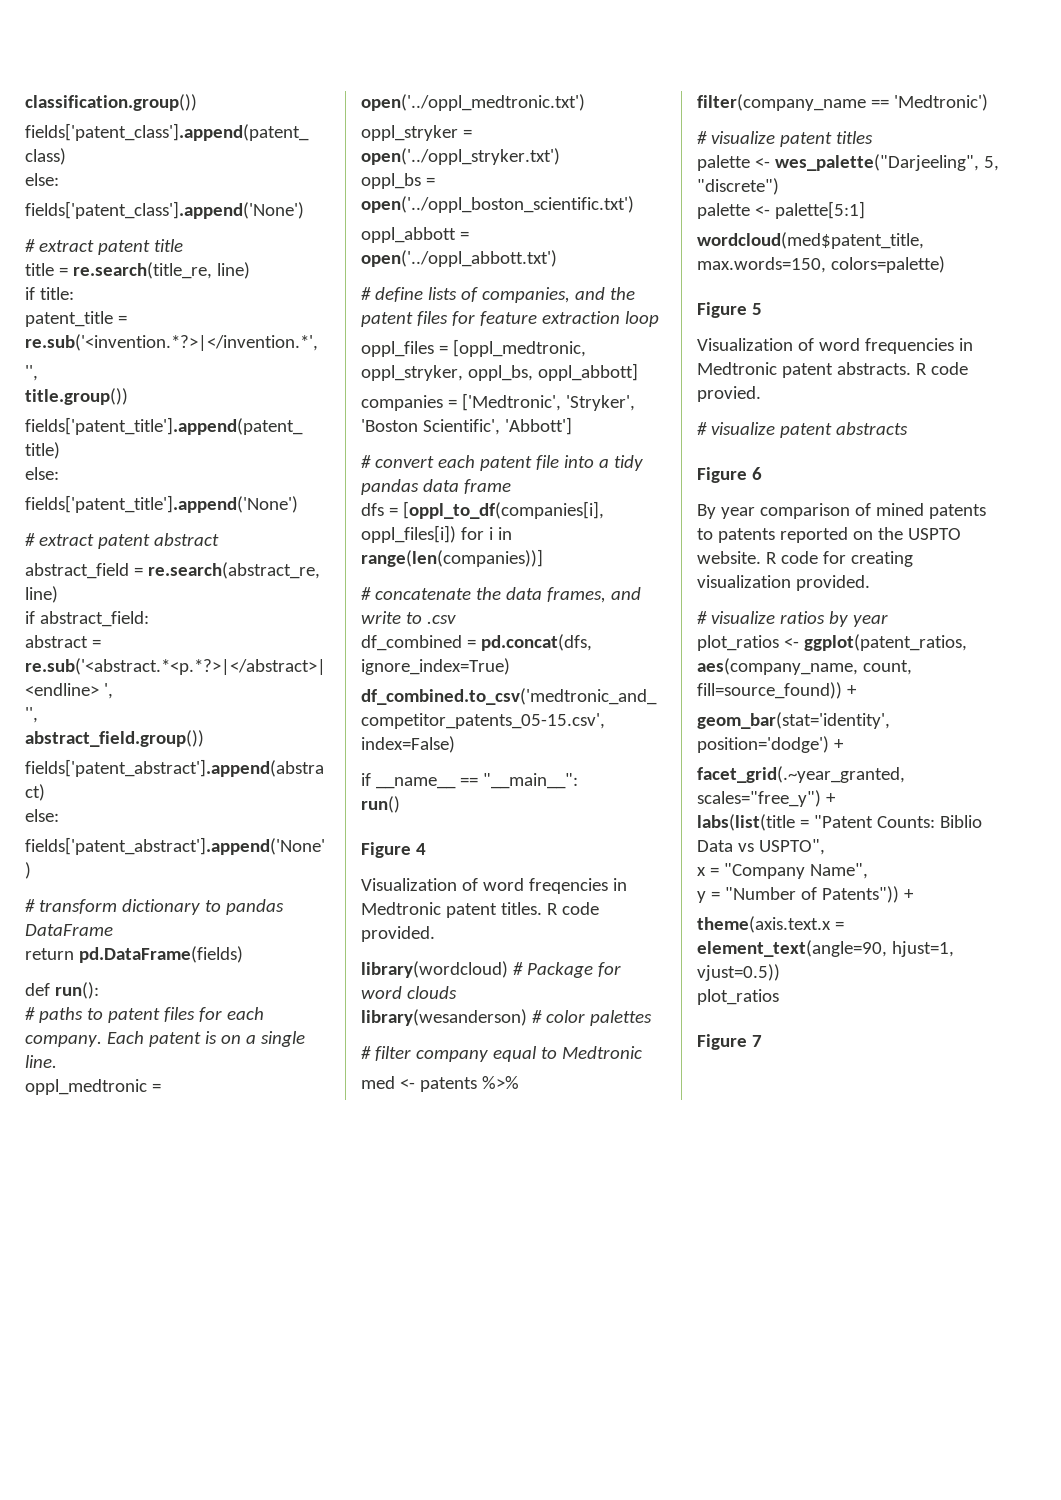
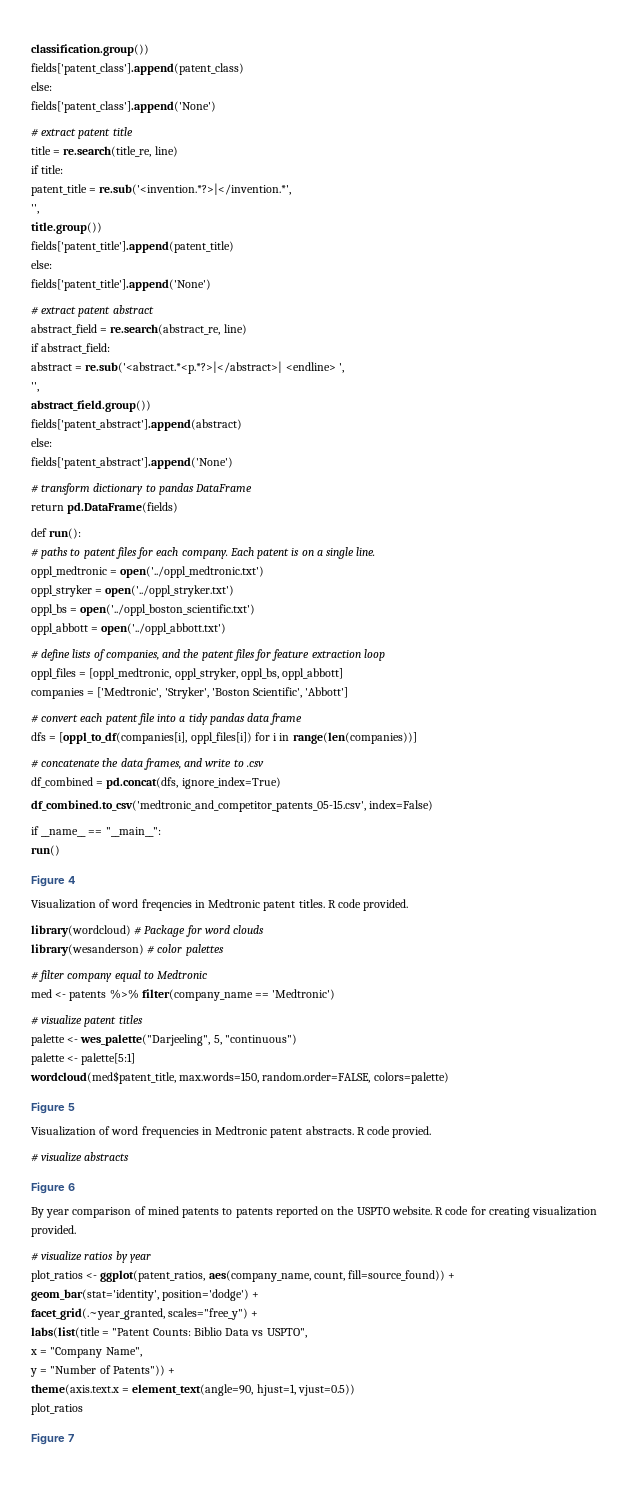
[697,178,779,195] "discrete") -> [224,1034,297,1045] "continuous")
(826, 265) none -> [262,1072,371,1083] random.order=FALSE,
[779,423,832,438] patent -> (83, 1157) none

